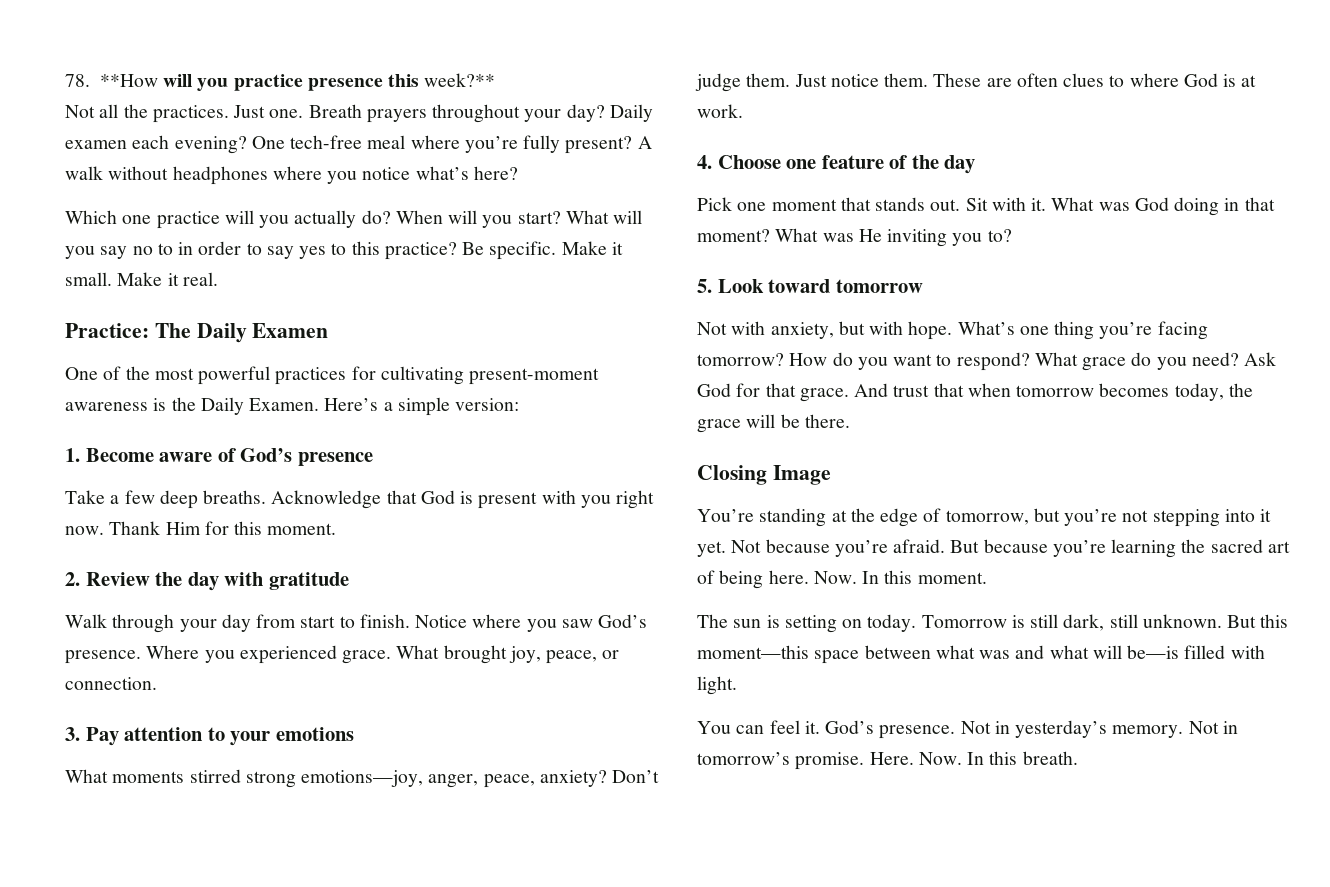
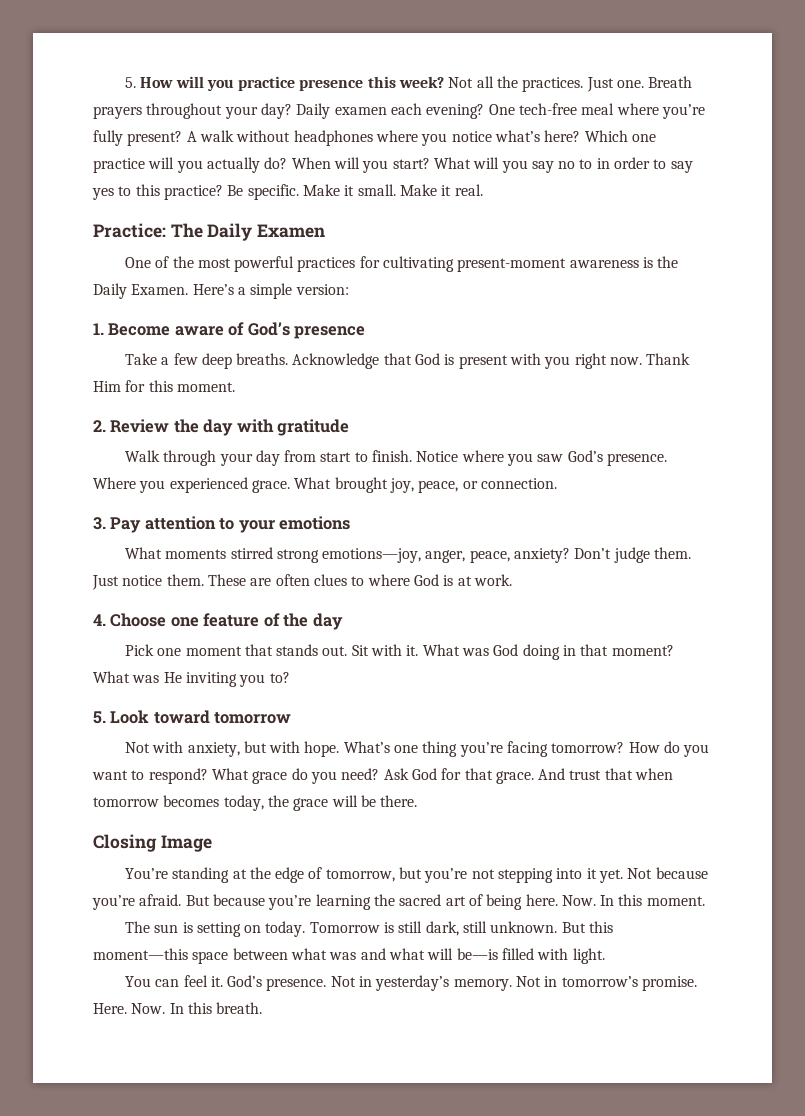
[65,74,158,87] 78. **How -> [124,77,174,88] 5. How
[424,73,496,87] week?** // -> [399,76,445,88] week?
(518, 173) // -> (581, 136) none

